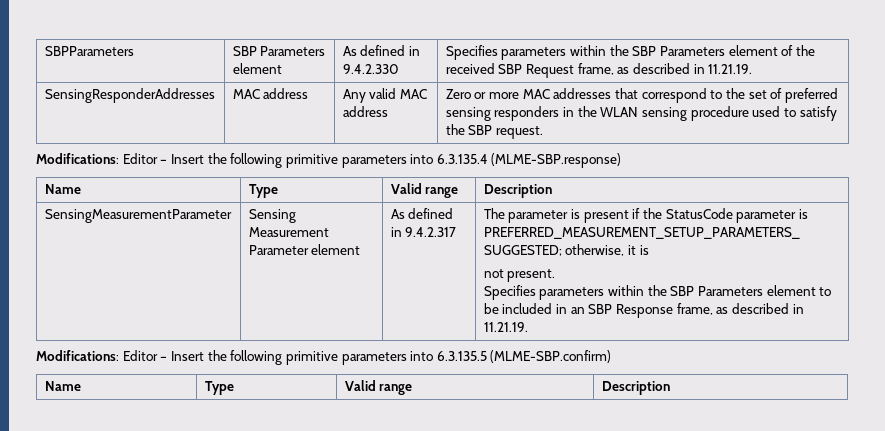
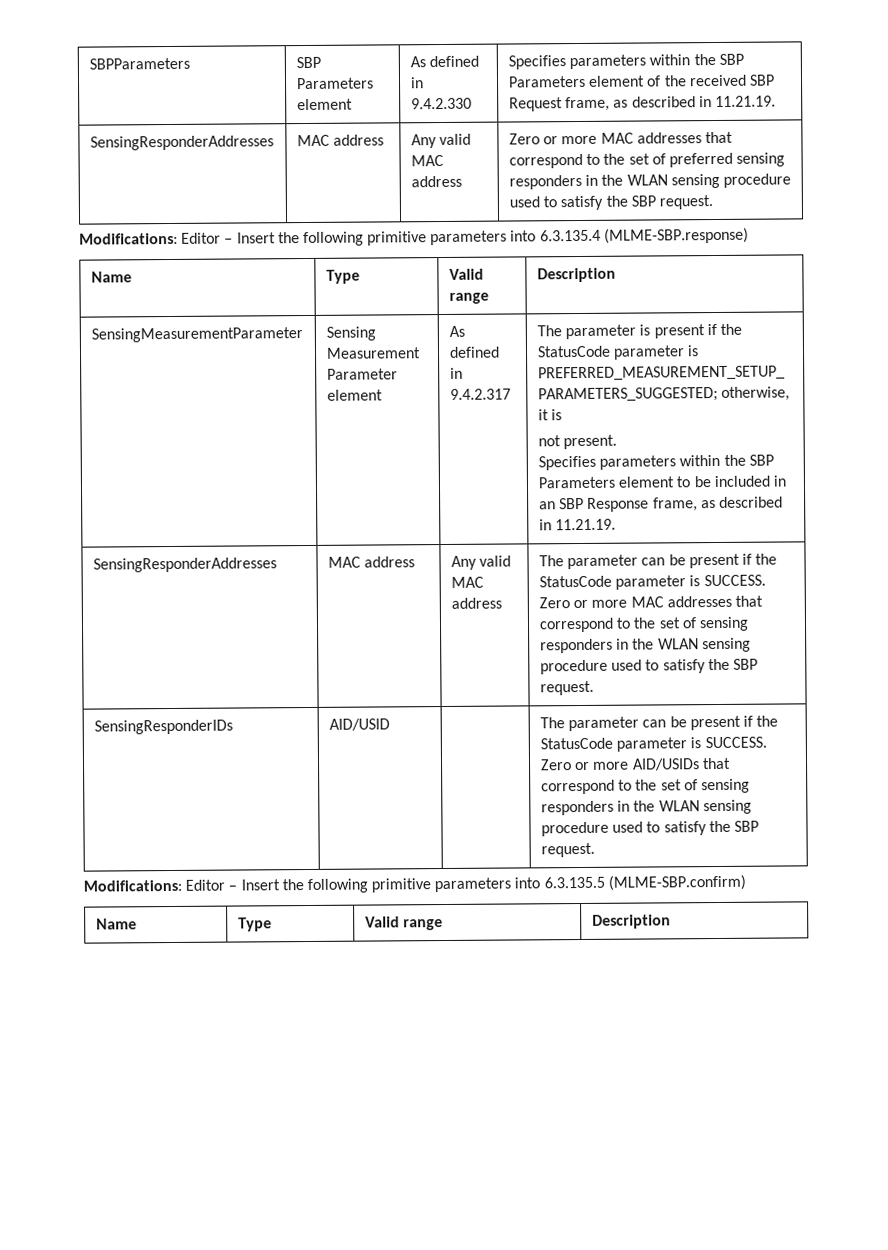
(528, 327) none -> [92,557,277,573] [327,556,416,568] [450,555,512,570] [450,576,484,588] [450,597,502,609] [538,553,778,570] [538,574,766,590] [538,595,763,609] [538,616,749,633] [539,637,751,654] [539,658,758,675] [539,680,594,696] [93,719,233,735] [328,718,390,731] [539,715,779,732] [539,736,767,752] [539,757,731,771] [540,778,750,795] [540,799,752,816] [540,820,759,837] [540,842,595,858] // SensingResponderAddresses | MAC address | Any valid MAC address | The parameter can be present if the StatusCode parameter is SUCCESS. Zero or more MAC addresses that correspond to the set of sensing responders in the WLAN sensing procedure used to satisfy the SBP request. // SensingResponderIDs | AID/USID | | The parameter can be present if the StatusCode parameter is SUCCESS. Zero or more AID/USIDs that correspond to the set of sensing responders in the WLAN sensing procedure used to satisfy the SBP request.

